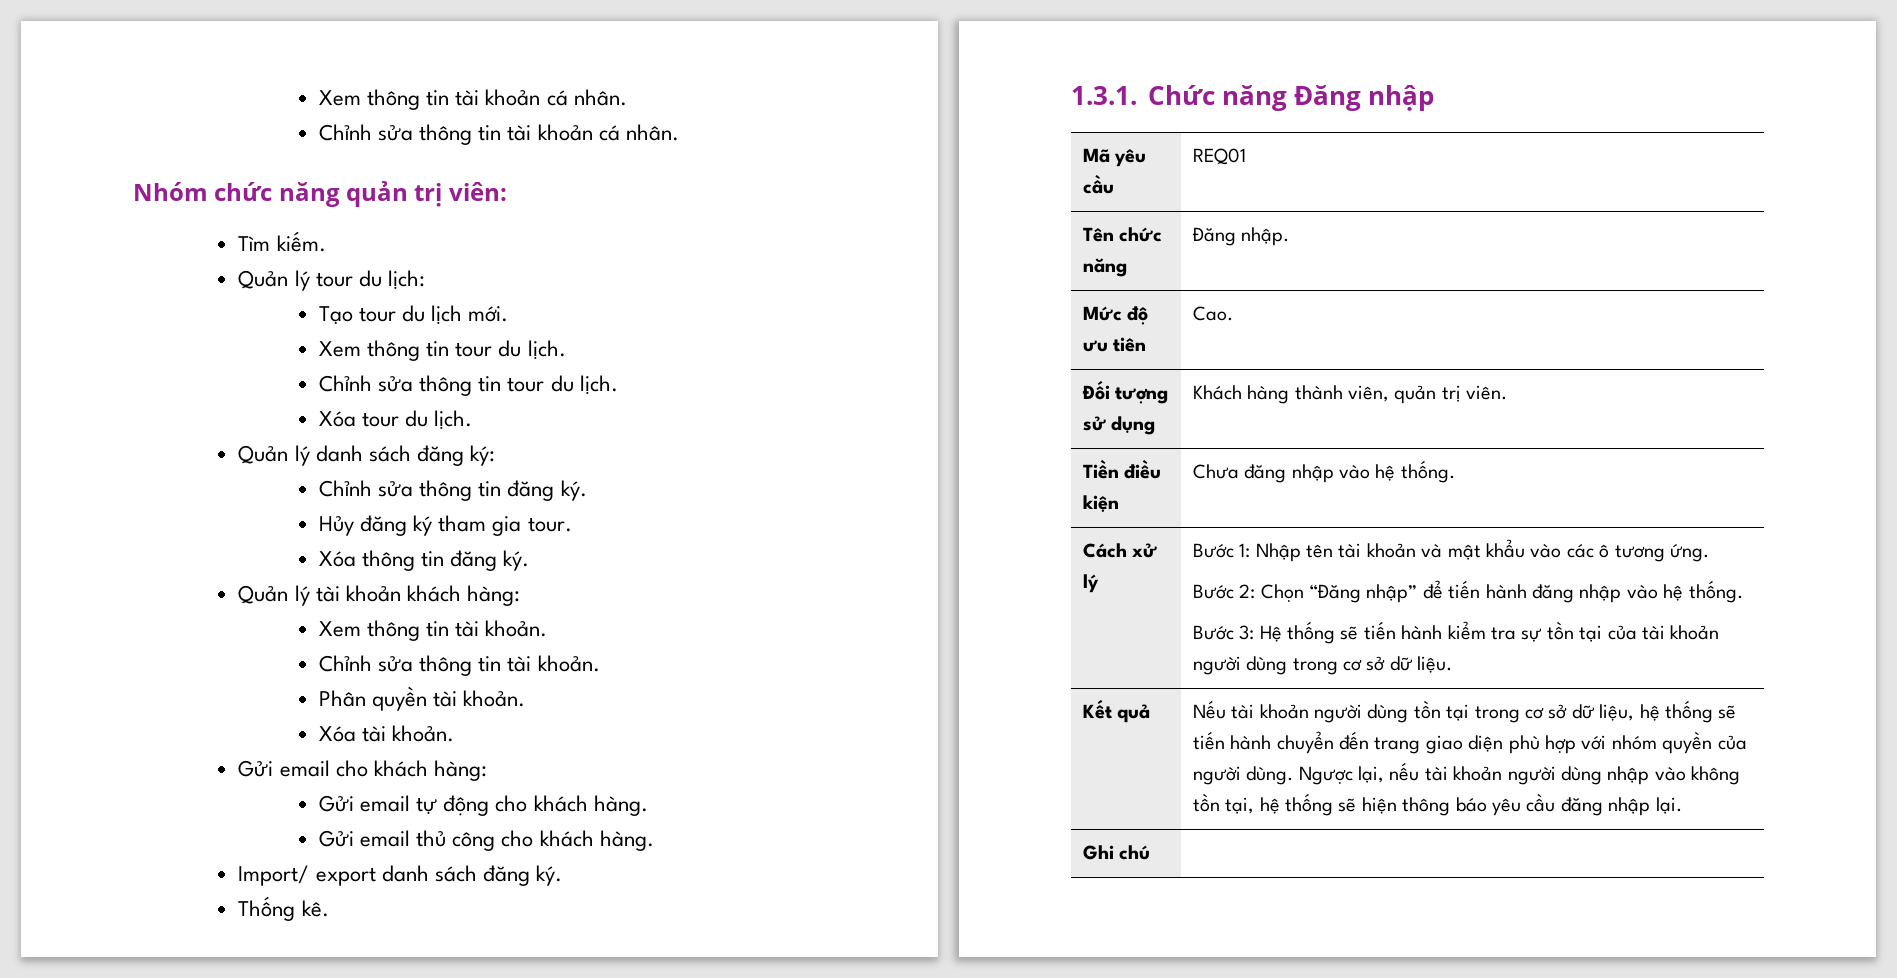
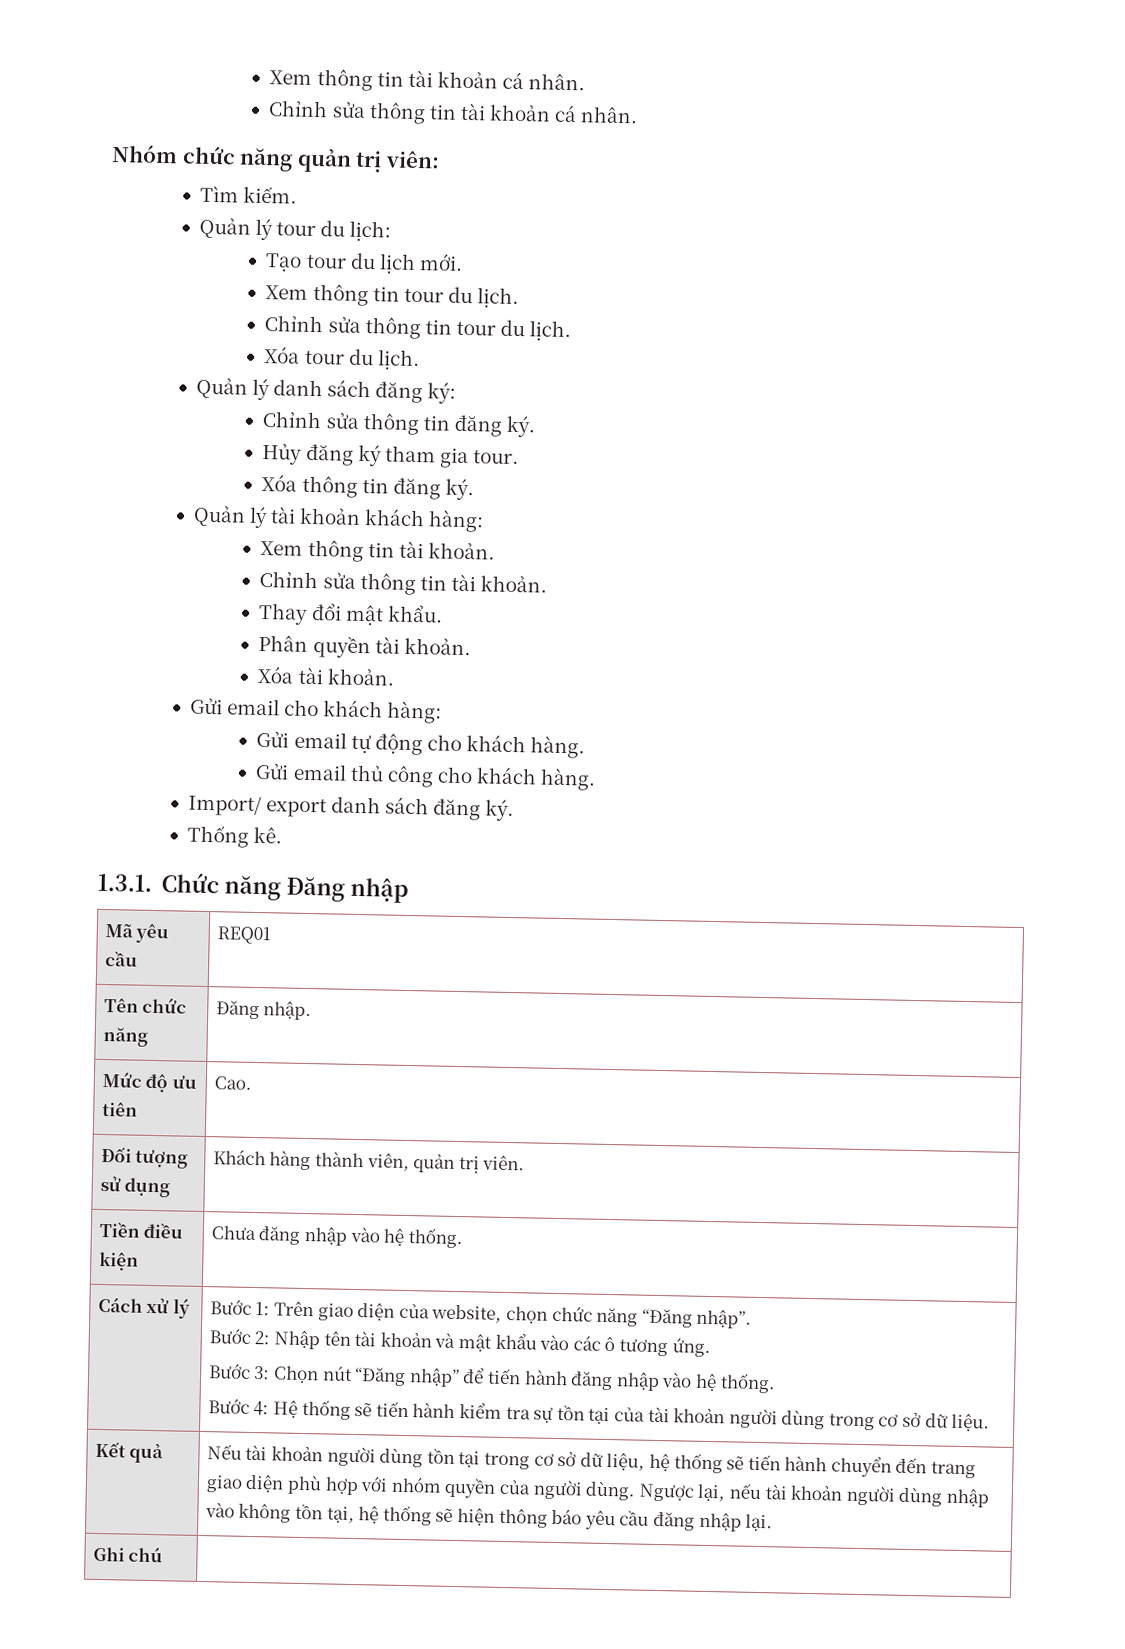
(600, 663) none -> [258,602,443,626] // Thay đổi mật khẩu.
(1251, 550) none -> [274,1300,753,1329] [208,1328,271,1345] Trên giao diện của website, chọn chức năng “Đăng nhập”. // Bước 2:
[1239,584,1304,602] 2: Chọn -> [254,1365,353,1384] 3: Chọn nút
[1239,625,1255,640] 3: -> [253,1401,270,1416] 4:

